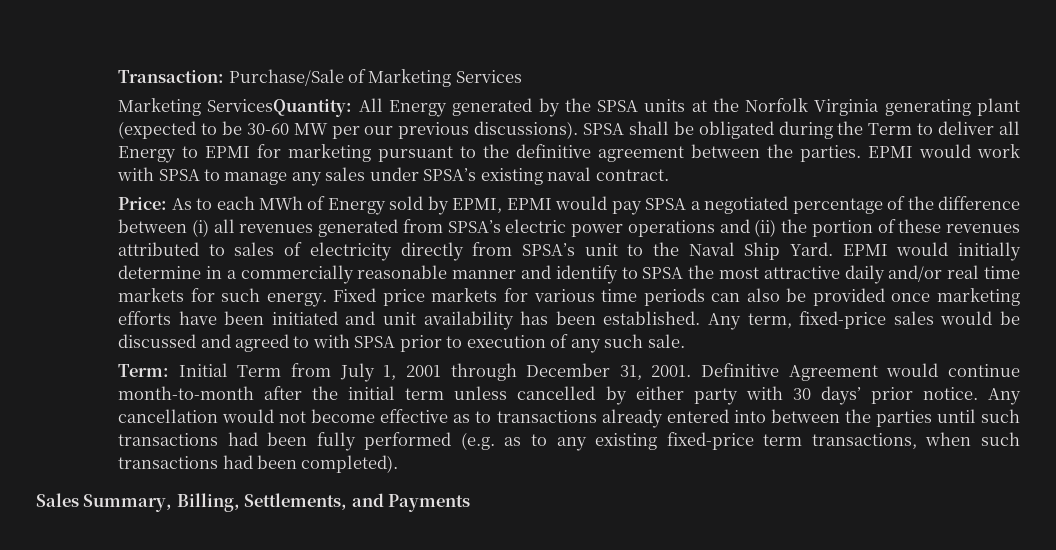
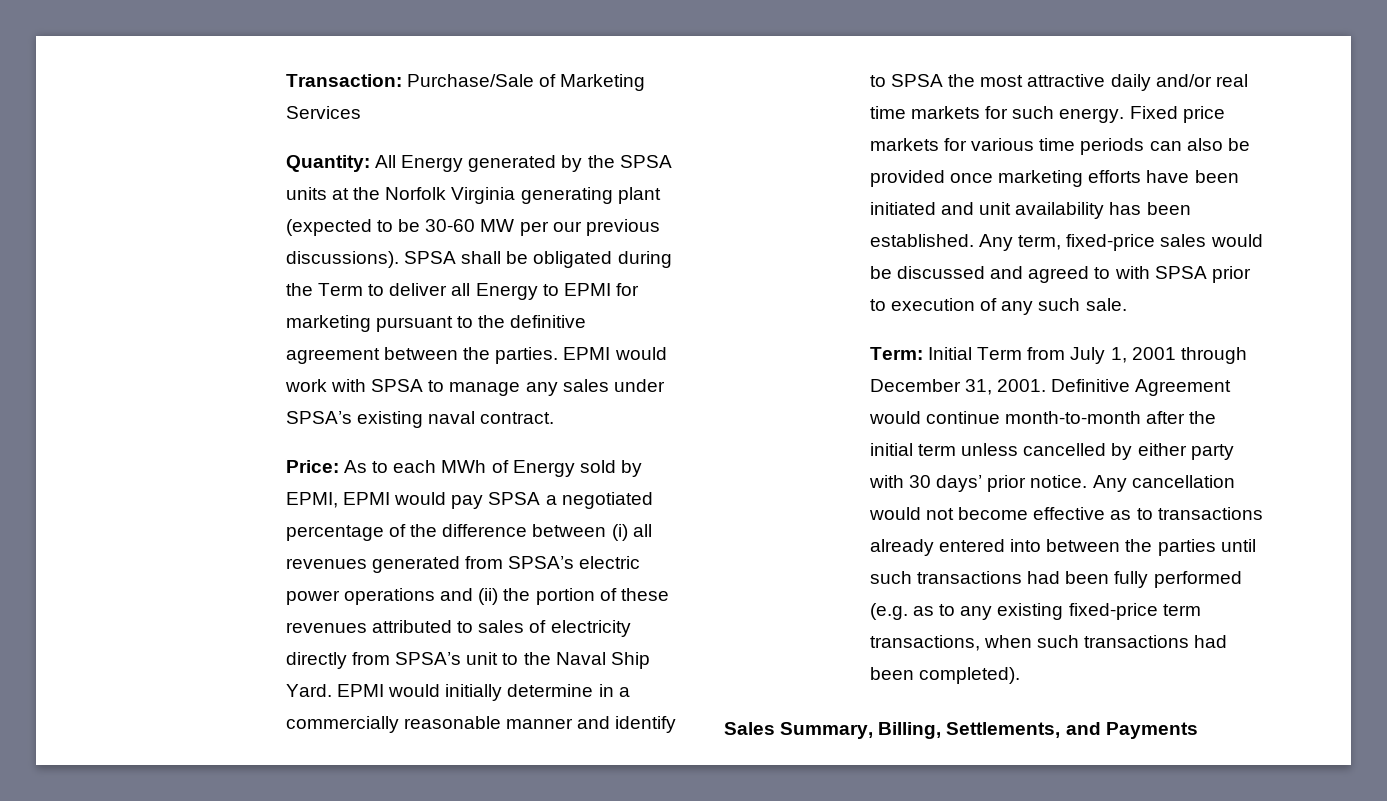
[118,98,353,117] Marketing ServicesQuantity: -> [285,155,370,172] Quantity:

